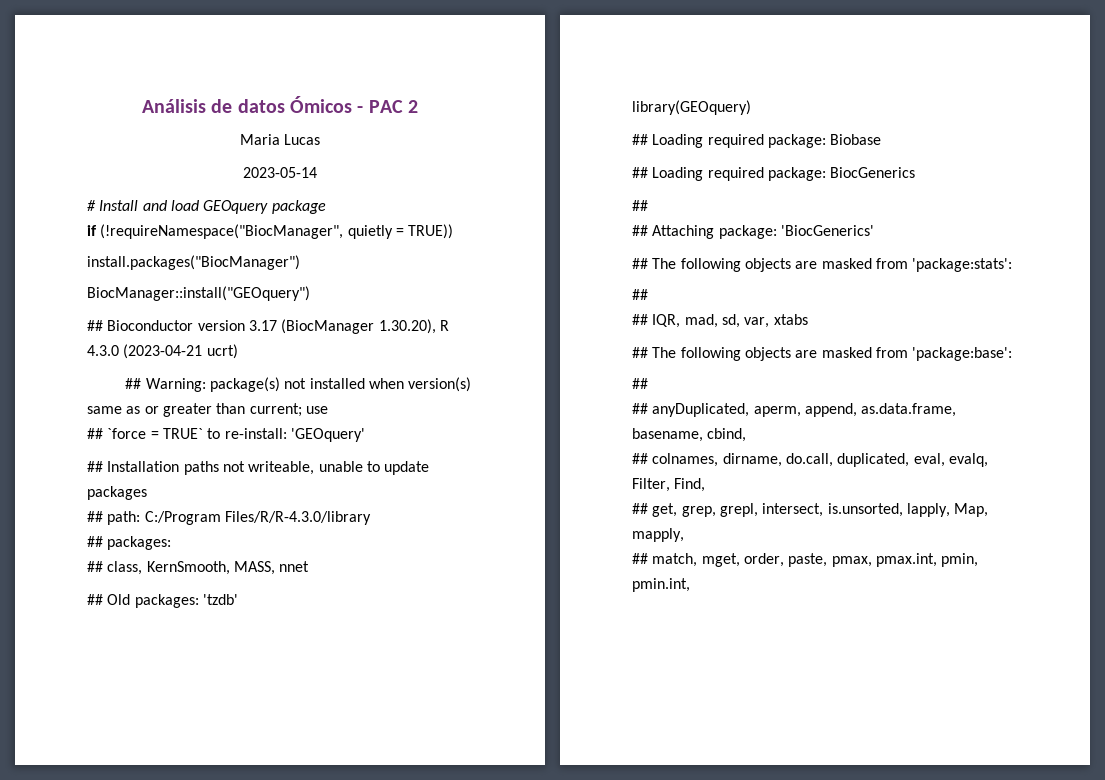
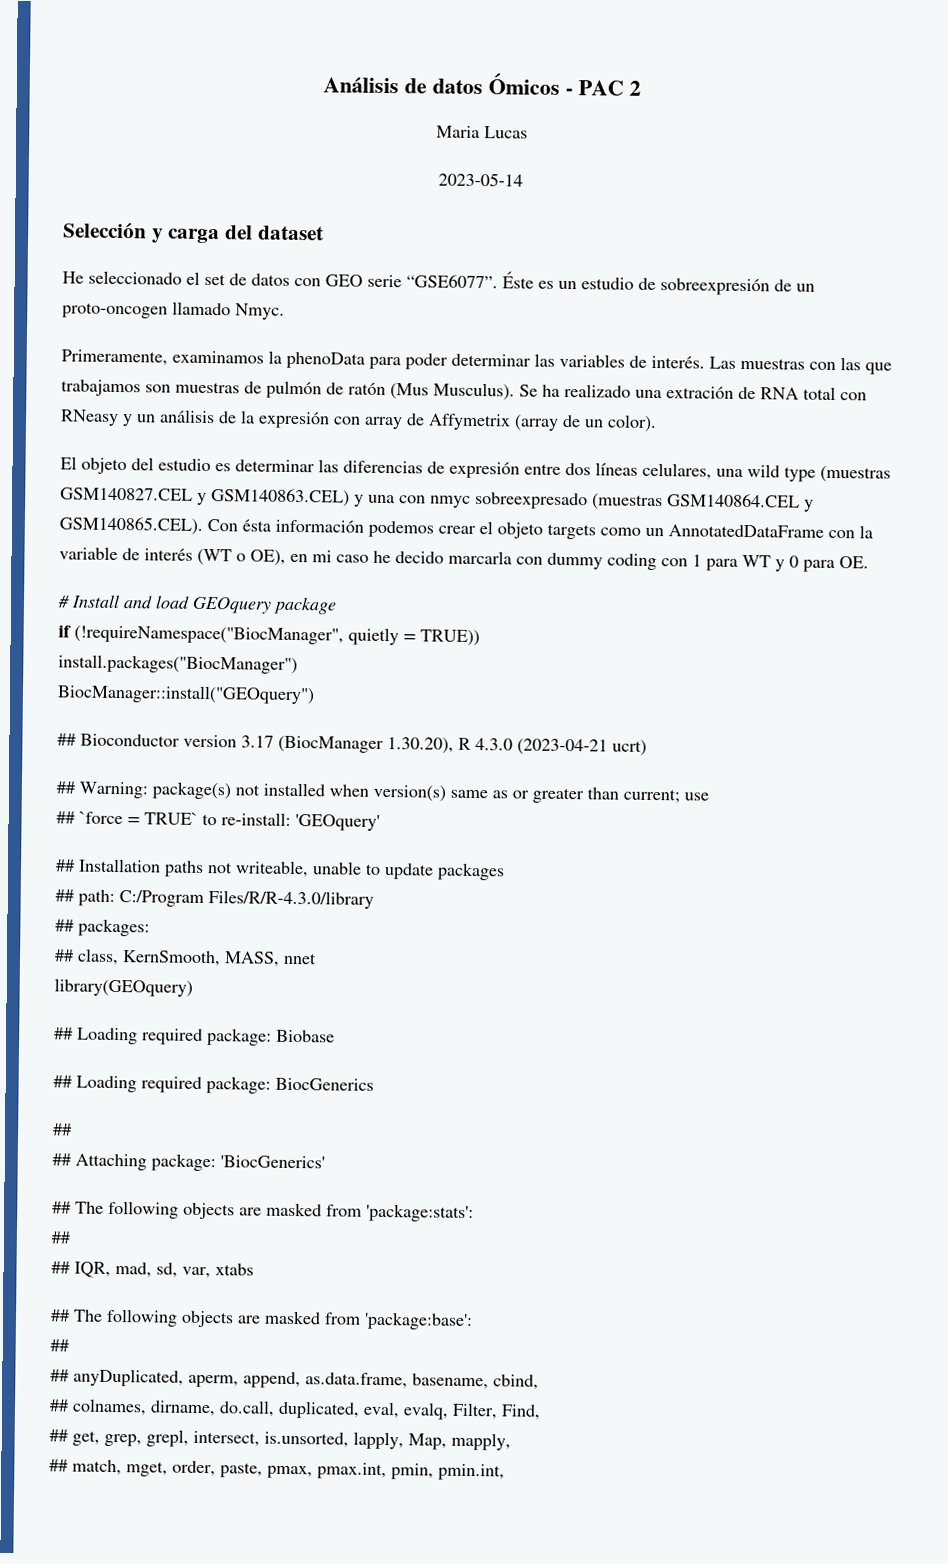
(317, 172) none -> [63,221,324,244] [62,270,815,296] [62,301,285,320] [61,349,892,375] [61,379,867,401] [60,409,657,433] [60,456,891,483] [60,487,814,512] [59,516,873,540] [59,546,869,573] // Selección y carga del dataset // He seleccionado el set de datos con GEO serie “GSE6077”. Éste es un estudio de sobreexpresión de un proto-oncogen llamado Nmyc. // Primeramente, examinamos la phenoData para poder determinar las variables de interés. Las muestras con las que trabajamos son muestras de pulmón de ratón (Mus Musculus). Se ha realizado una extración de RNA total con RNeasy y un análisis de la expresión con array de Affymetrix (array de un color). // El objeto del estudio es determinar las diferencias de expresión entre dos líneas celulares, una wild type (muestras GSM140827.CEL y GSM140863.CEL) y una con nmyc sobreexpresado (muestras GSM140864.CEL y GSM140865.CEL). Con ésta información podemos crear el objeto targets como un AnnotatedDataFrame con la variable de interés (WT o OE), en mi caso he decido marcarla con dummy coding con 1 para WT y 0 para OE.
[87,594,238,608] // ## Old packages: 'tzdb' -> (317, 958) none

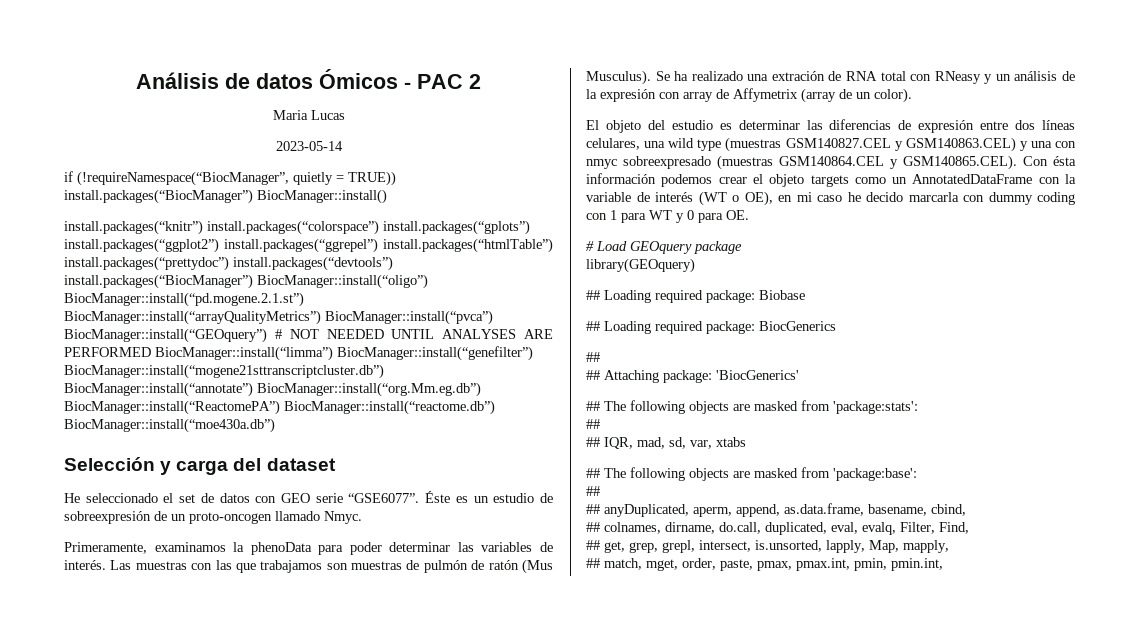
(523, 179) none -> [64,171,396,186] [64,189,387,204] [64,220,530,235] [64,238,553,253] [64,256,393,271] [64,274,428,289] [64,292,304,307] [64,310,493,325] [64,328,553,343] [64,346,533,361] [64,364,384,379] [64,382,481,397] [64,400,495,415] [64,418,275,433] // if (!requireNamespace(“BiocManager”, quietly = TRUE)) install.packages(“BiocManager”) BiocManager::install() // install.packages(“knitr”) install.packages(“colorspace”) install.packages(“gplots”) install.packages(“ggplot2”) install.packages(“ggrepel”) install.packages(“htmlTable”) install.packages(“prettydoc”) install.packages(“devtools”) install.packages(“BiocManager”) BiocManager::install(“oligo”) BiocManager::install(“pd.mogene.2.1.st”) BiocManager::install(“arrayQualityMetrics”) BiocManager::install(“pvca”) BiocManager::install(“GEOquery”) # NOT NEEDED UNTIL ANALYSES ARE PERFORMED BiocManager::install(“limma”) BiocManager::install(“genefilter”) BiocManager::install(“mogene21sttranscriptcluster.db”) BiocManager::install(“annotate”) BiocManager::install(“org.Mm.eg.db”) BiocManager::install(“ReactomePA”) BiocManager::install(“reactome.db”) BiocManager::install(“moe430a.db”)
[71,594,190,609] Install and load -> [596,241,627,251] Load
[58,625,480,647] [58,654,298,675] [57,684,315,705] [57,733,647,756] [56,781,709,804] [56,810,380,831] [55,858,505,881] [55,889,374,909] [55,918,150,937] [54,948,317,967] // if (!requireNamespace("BiocManager", quietly = TRUE)) // install.packages("BiocManager") // BiocManager::install("GEOquery") // ## Bioconductor version 3.17 (BiocManager 1.30.20), R 4.3.0 (2023-04-21 ucrt) // ## Warning: package(s) not installed when version(s) same as or greater than current; use // ## `force = TRUE` to re-install: 'GEOquery' // ## Installation paths not writeable, unable to update packages // ## path: C:/Program Files/R/R-4.3.0/library // ## packages: // ## class, KernSmooth, MASS, nnet -> (742, 247) none

